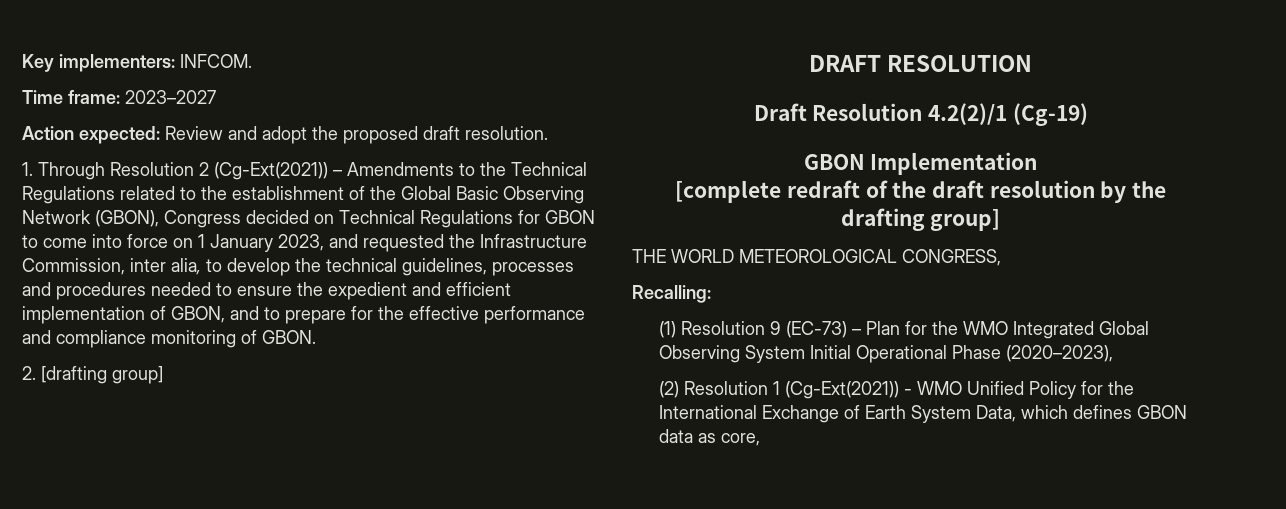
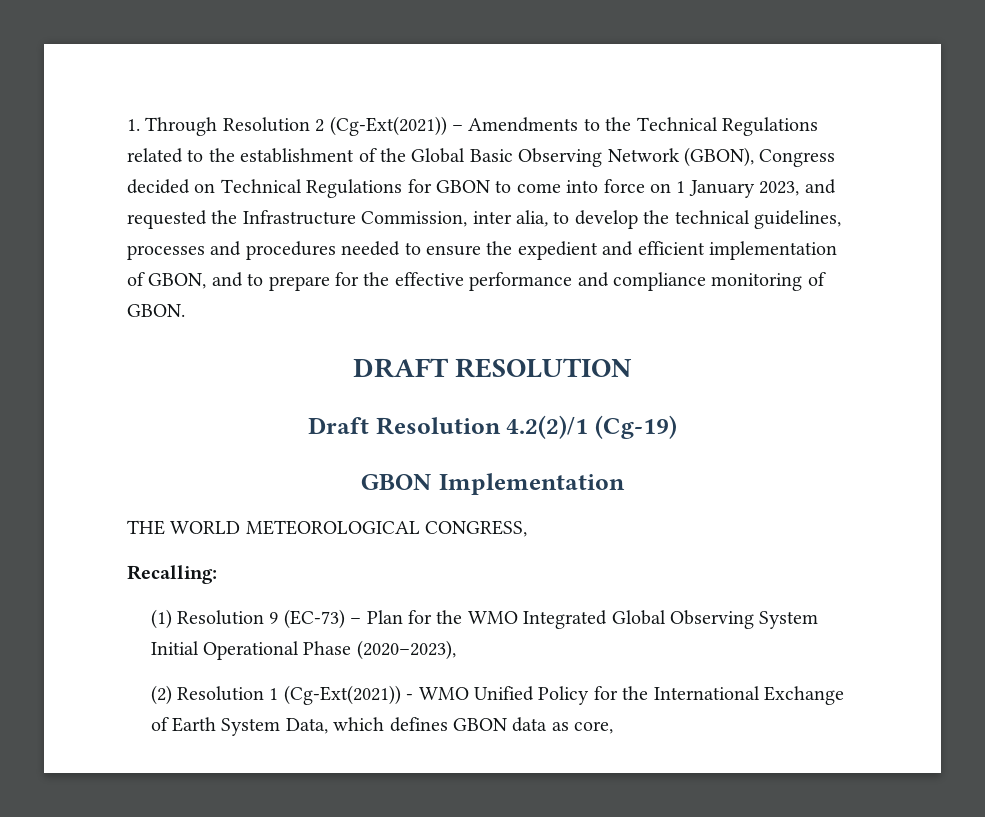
[22,54,252,72] [22,90,216,104] [22,126,548,144] Key implementers: INFCOM. // Time frame: 2023–2027 // Action expected: Review and adopt the proposed draft resolution. // -> (127, 125) none
[22,366,163,384] // 2. [drafting group] -> (185, 310) none
[675,180,1166,203] [840,208,1001,231] // [complete redraft of the draft resolution by the drafting group] -> (625, 484) none

